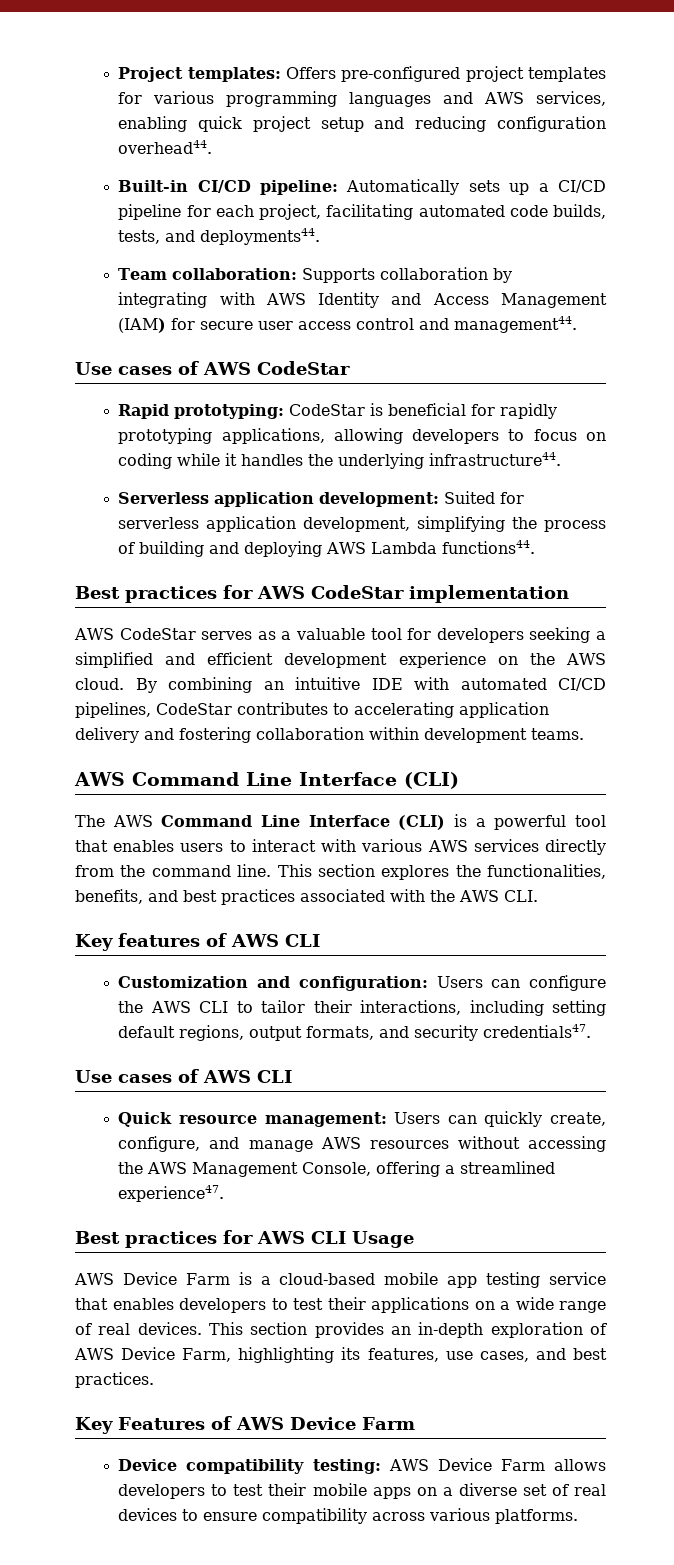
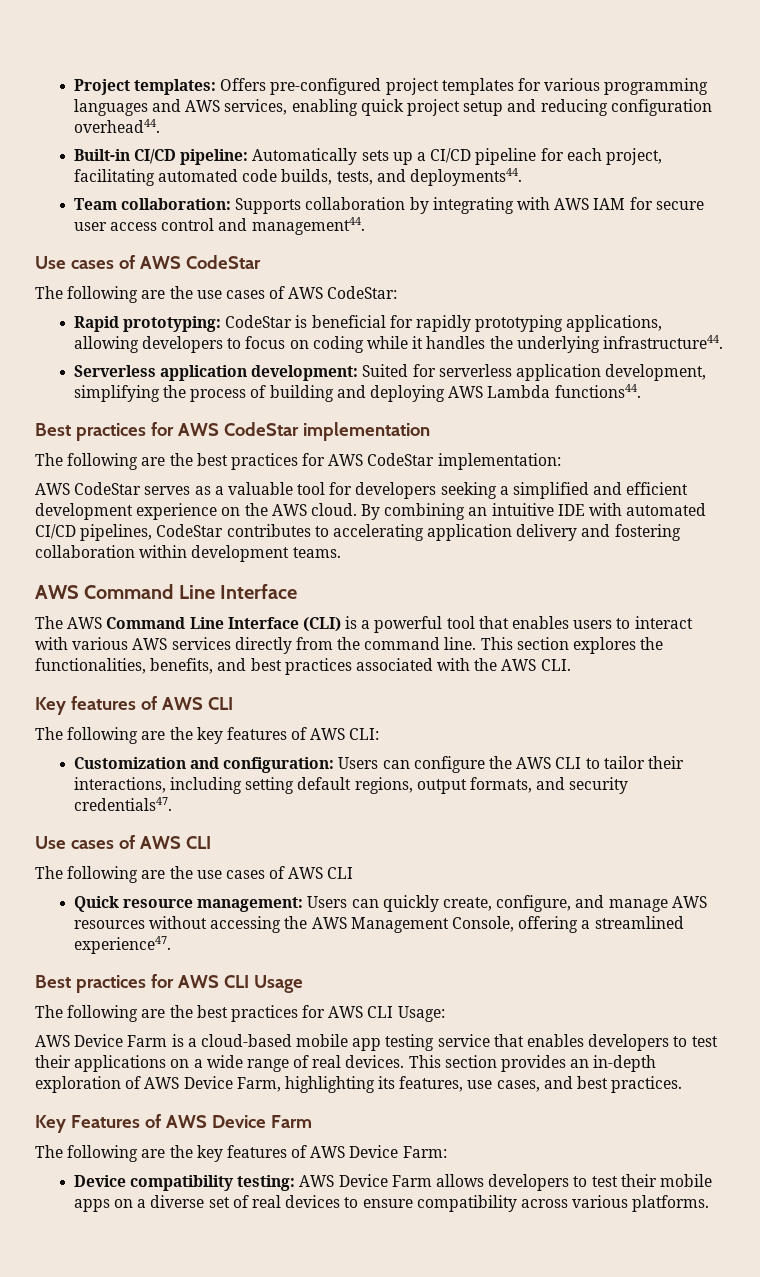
[318,292,607,308] [118,318,167,333] Identity and Access Management (IAM) -> [593,198,626,210] IAM
(350, 368) none -> [35,286,398,303] // The following are the use cases of AWS CodeStar:
(569, 594) none -> [35,453,561,470] // The following are the best practices for AWS CodeStar implementation:
[403,772,459,789] (CLI) -> (298, 591) none
(320, 940) none -> [35,727,380,744] // The following are the key features of AWS CLI:
(292, 1076) none -> [35,866,354,883] // The following are the use cases of AWS CLI
(414, 1239) none -> [35,1005,445,1022] // The following are the best practices for AWS CLI Usage:
(415, 1423) none -> [35,1145,447,1162] // The following are the key features of AWS Device Farm:

